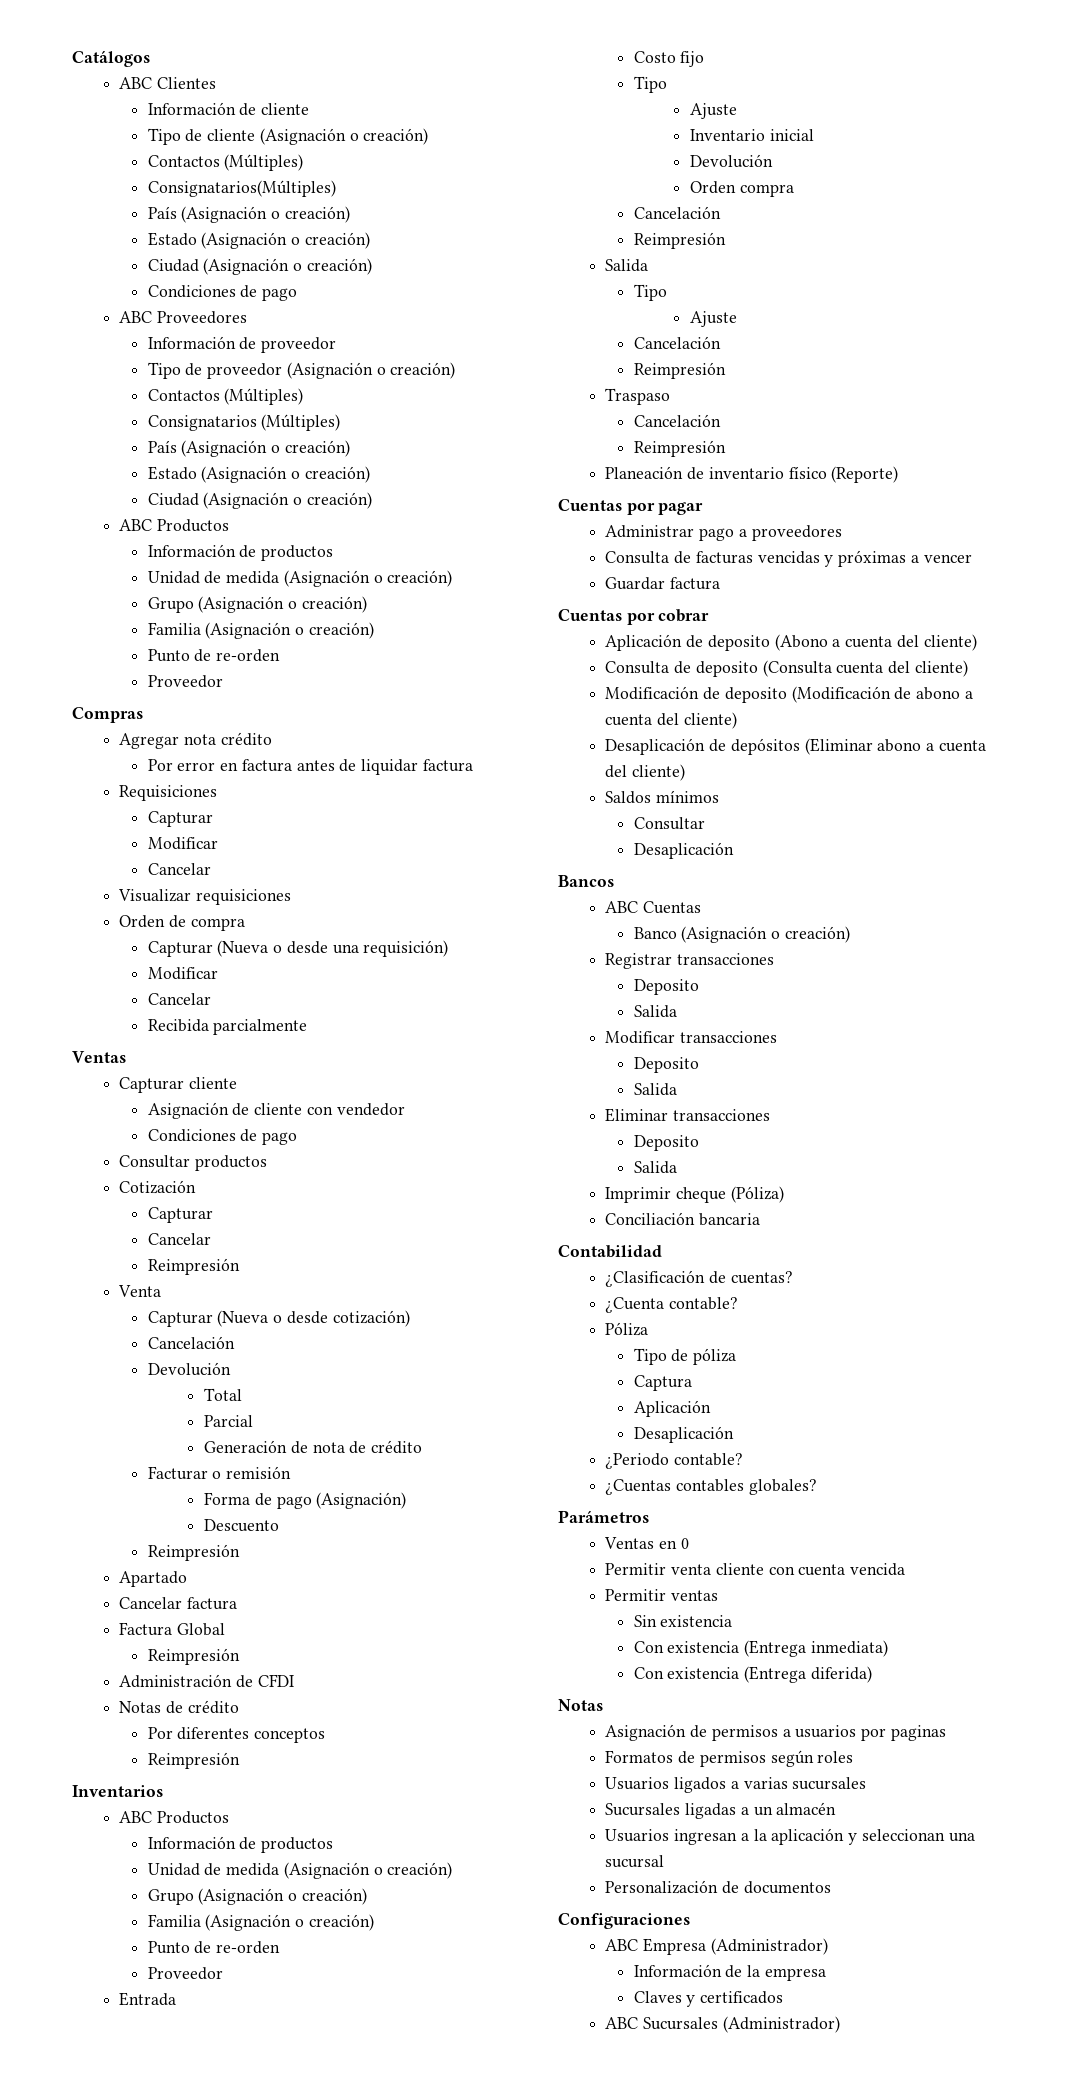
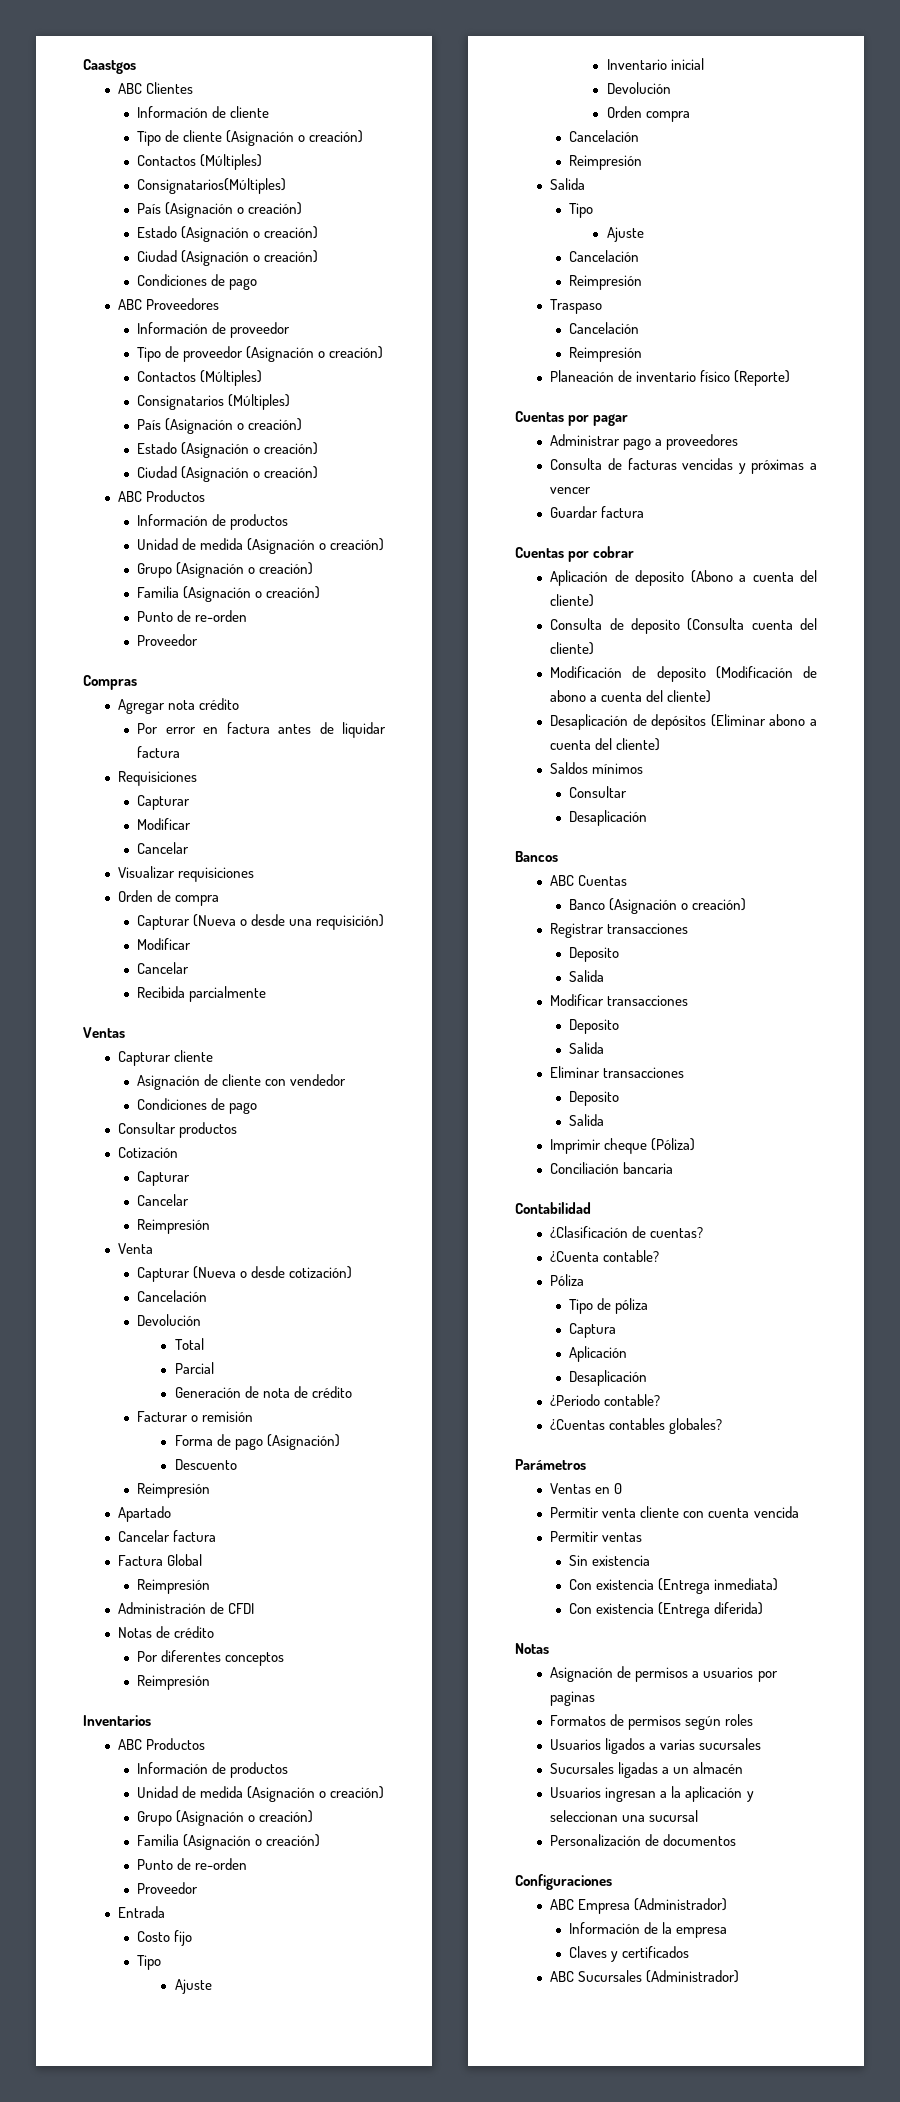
[72,50,150,67] Catálogos -> [83,59,136,74] Caastgos

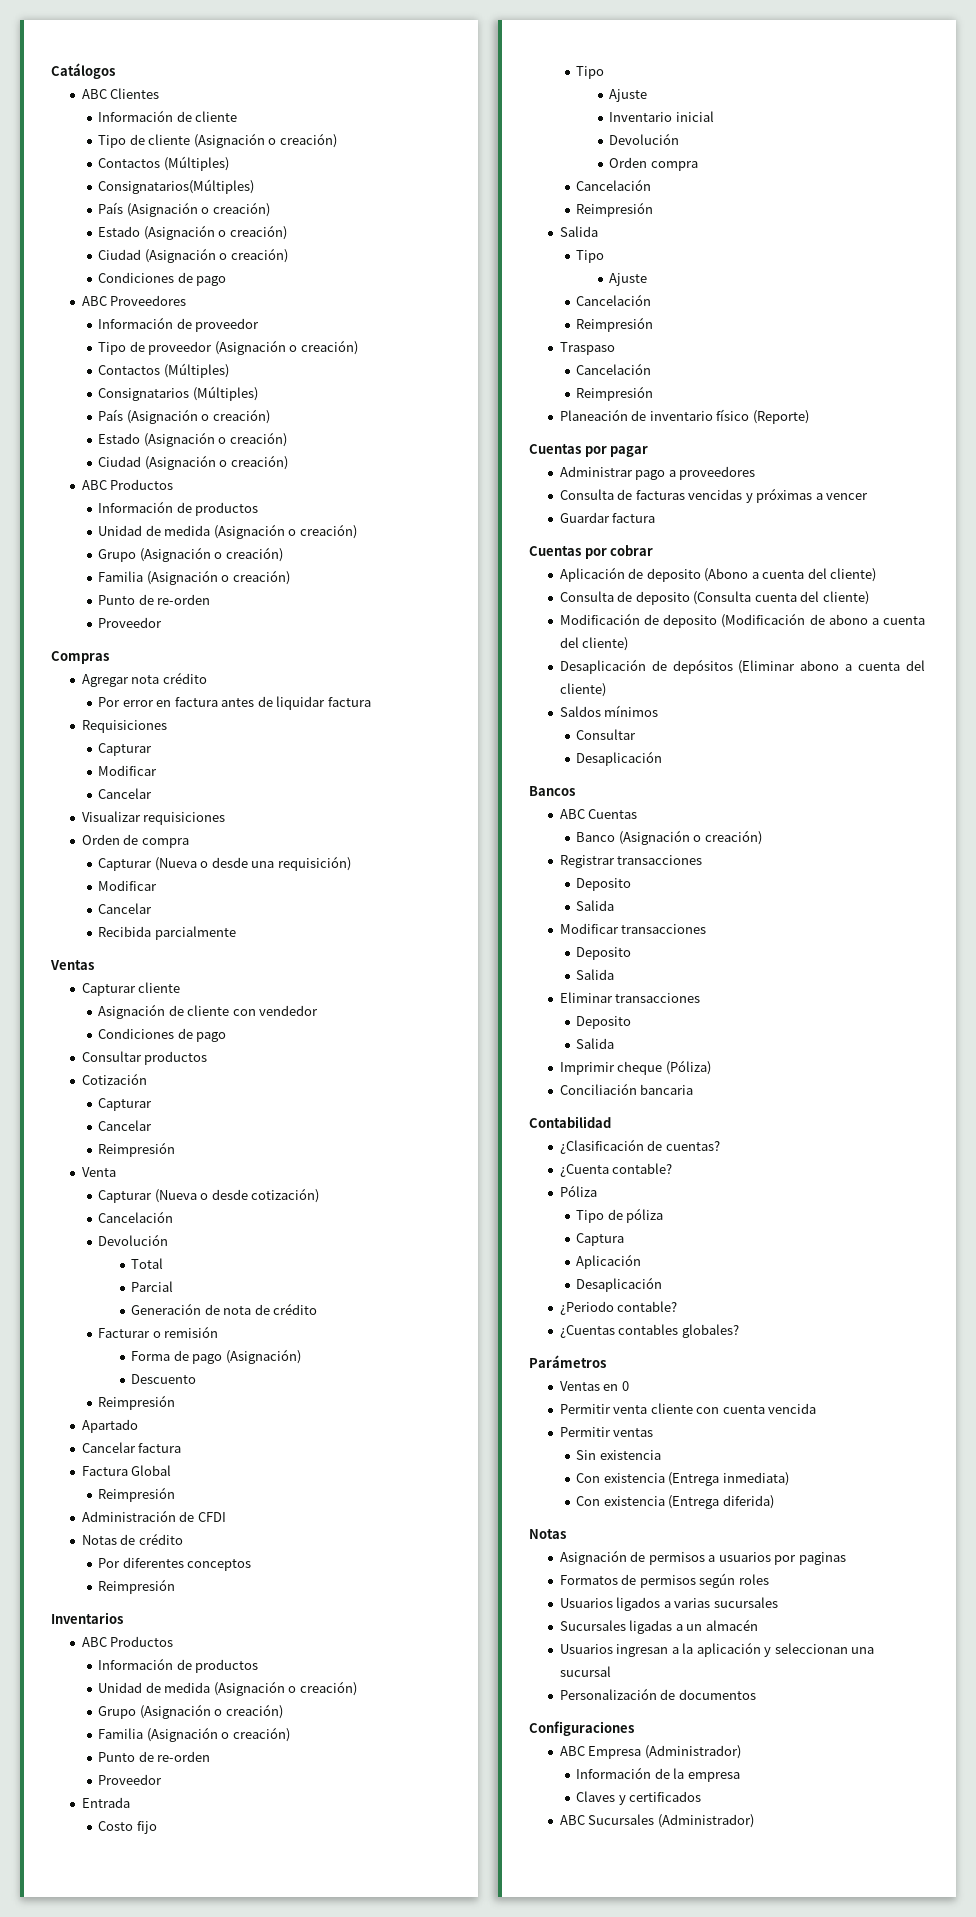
[83,59,136,74] Caastgos -> [51,63,115,79] Catálogos

